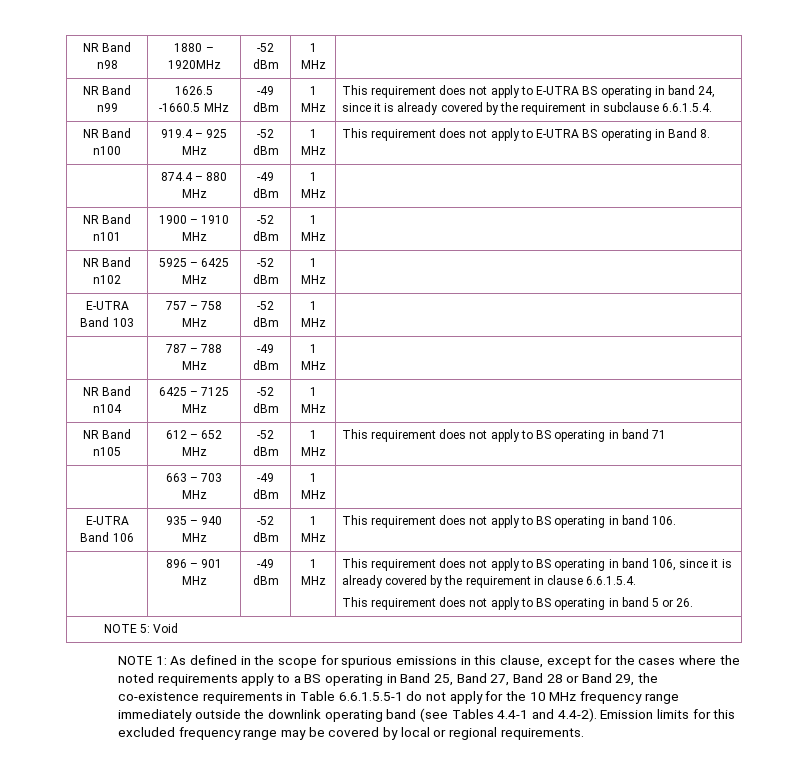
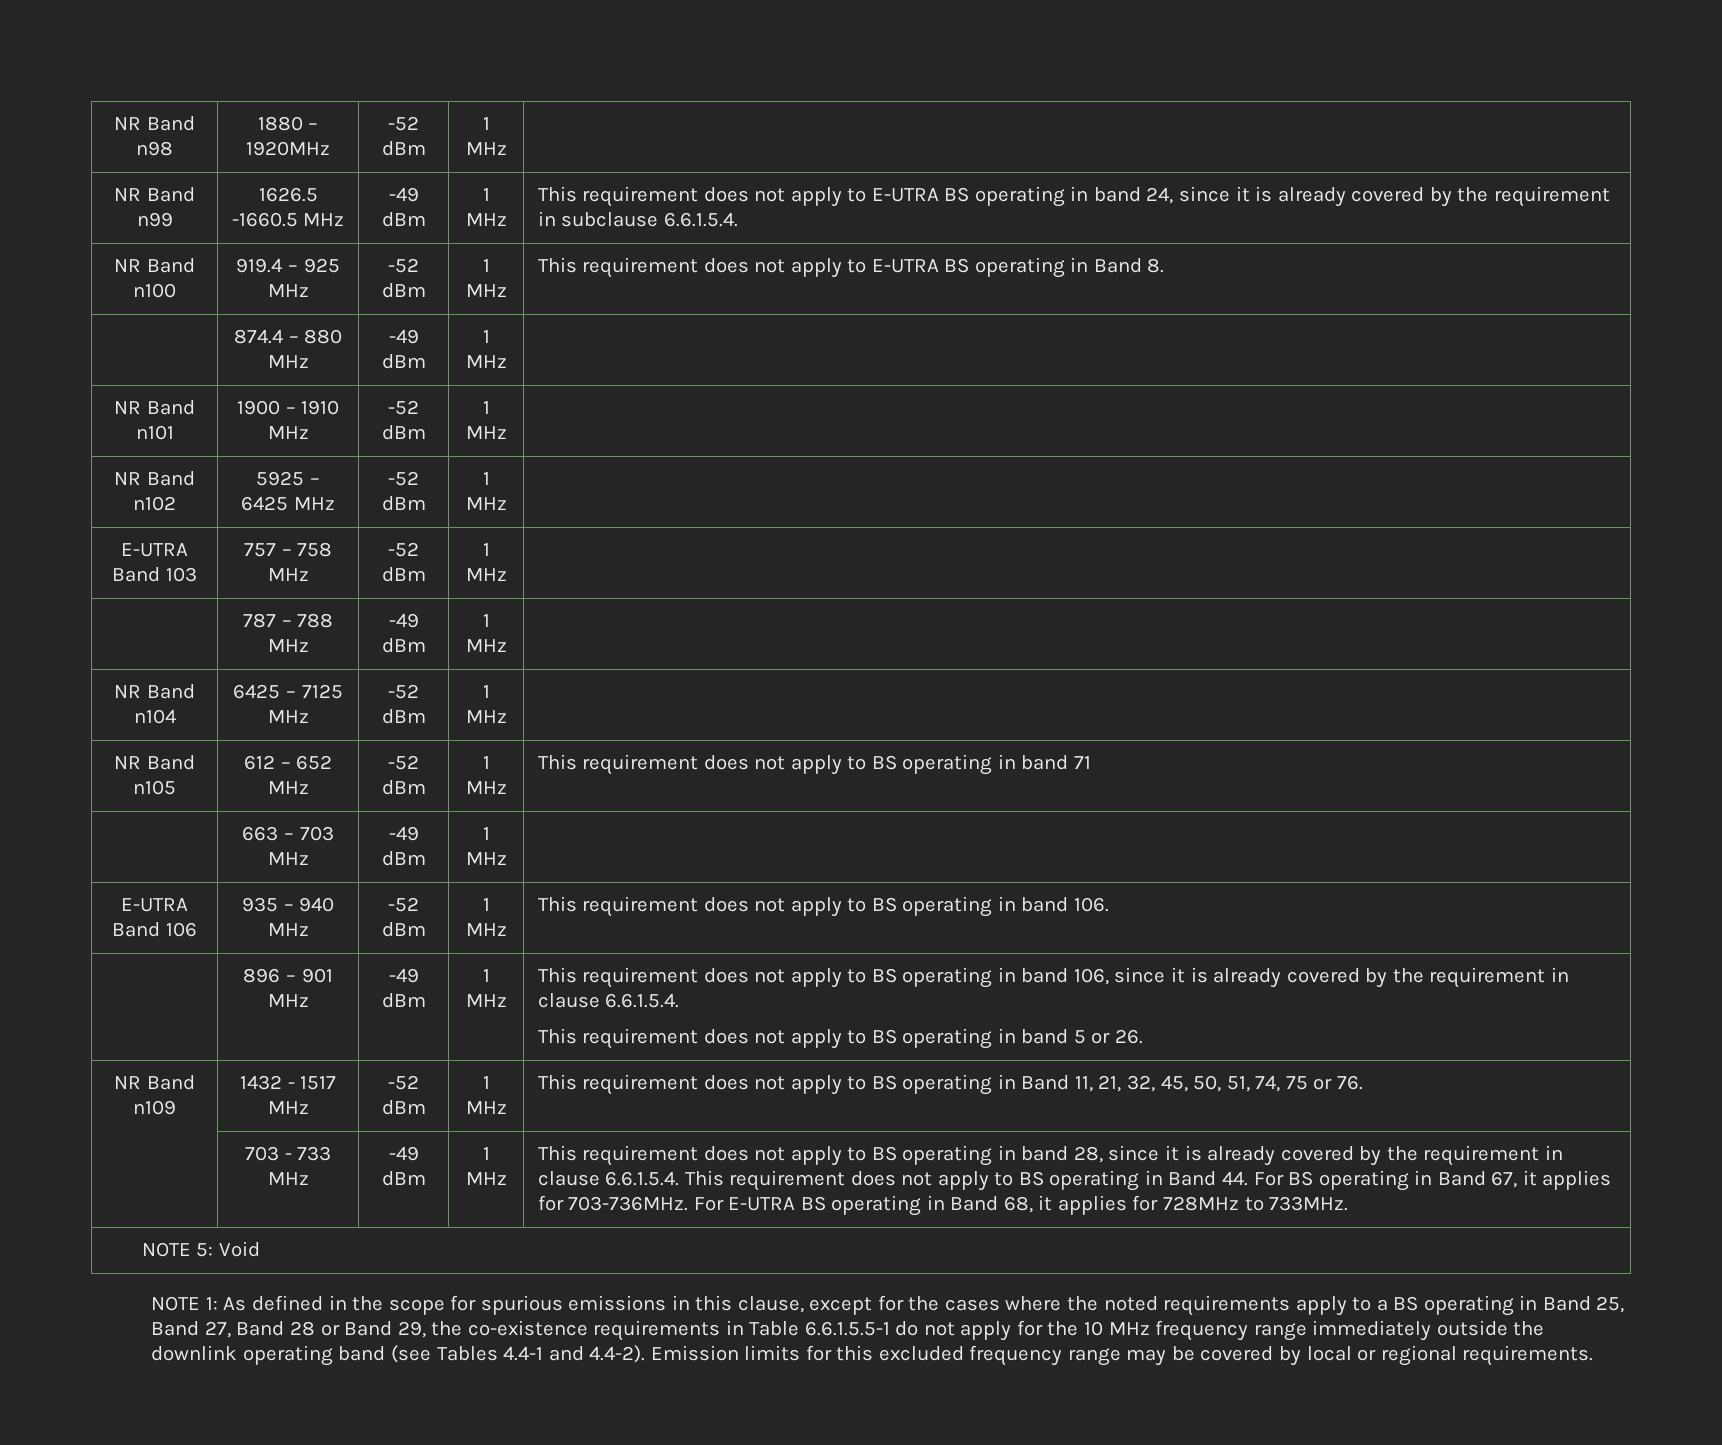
(694, 602) none -> [114,1075,195,1090] [133,1100,176,1115] [239,1075,337,1090] [267,1101,309,1114] [388,1075,419,1090] [381,1100,426,1115] [482,1076,490,1089] [465,1101,507,1114] [537,1074,1363,1095] [244,1146,332,1161] [267,1172,309,1185] [388,1146,419,1161] [381,1171,426,1186] [482,1147,490,1160] [465,1172,507,1185] [537,1145,1563,1166] [537,1170,1612,1191] [537,1195,1349,1216] // NR Band n109 | 1432 - 1517 MHz | -52 dBm | 1 MHz | This requirement does not apply to BS operating in Band 11, 21, 32, 45, 50, 51, 74, 75 or 76. // | 703 - 733 MHz | -49 dBm | 1 MHz | This requirement does not apply to BS operating in band 28, since it is already covered by the requirement in clause 6.6.1.5.4. This requirement does not apply to BS operating in Band 44. For BS operating in Band 67, it applies for 703-736MHz. For E-UTRA BS operating in Band 68, it applies for 728MHz to 733MHz.

